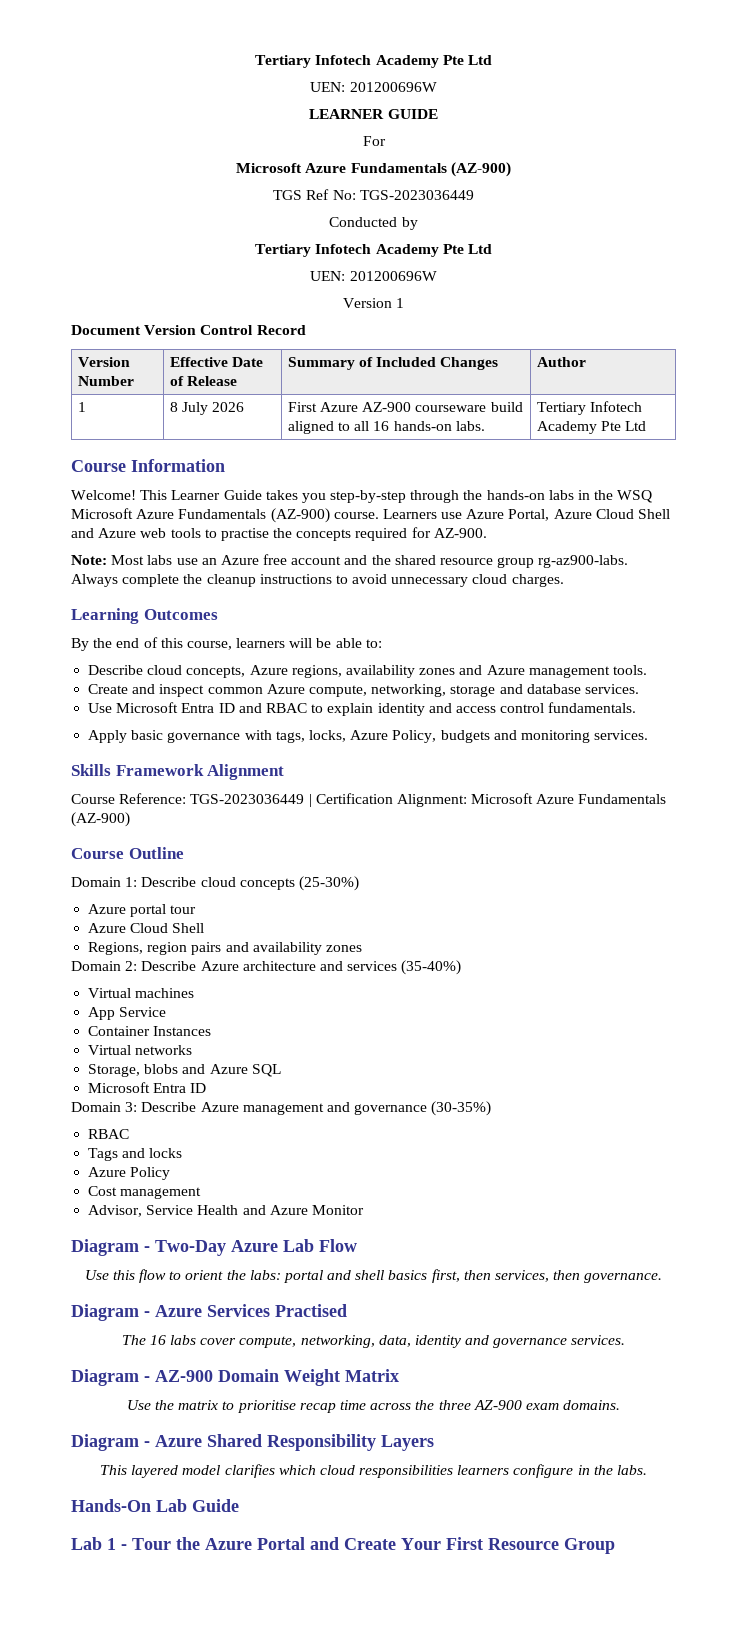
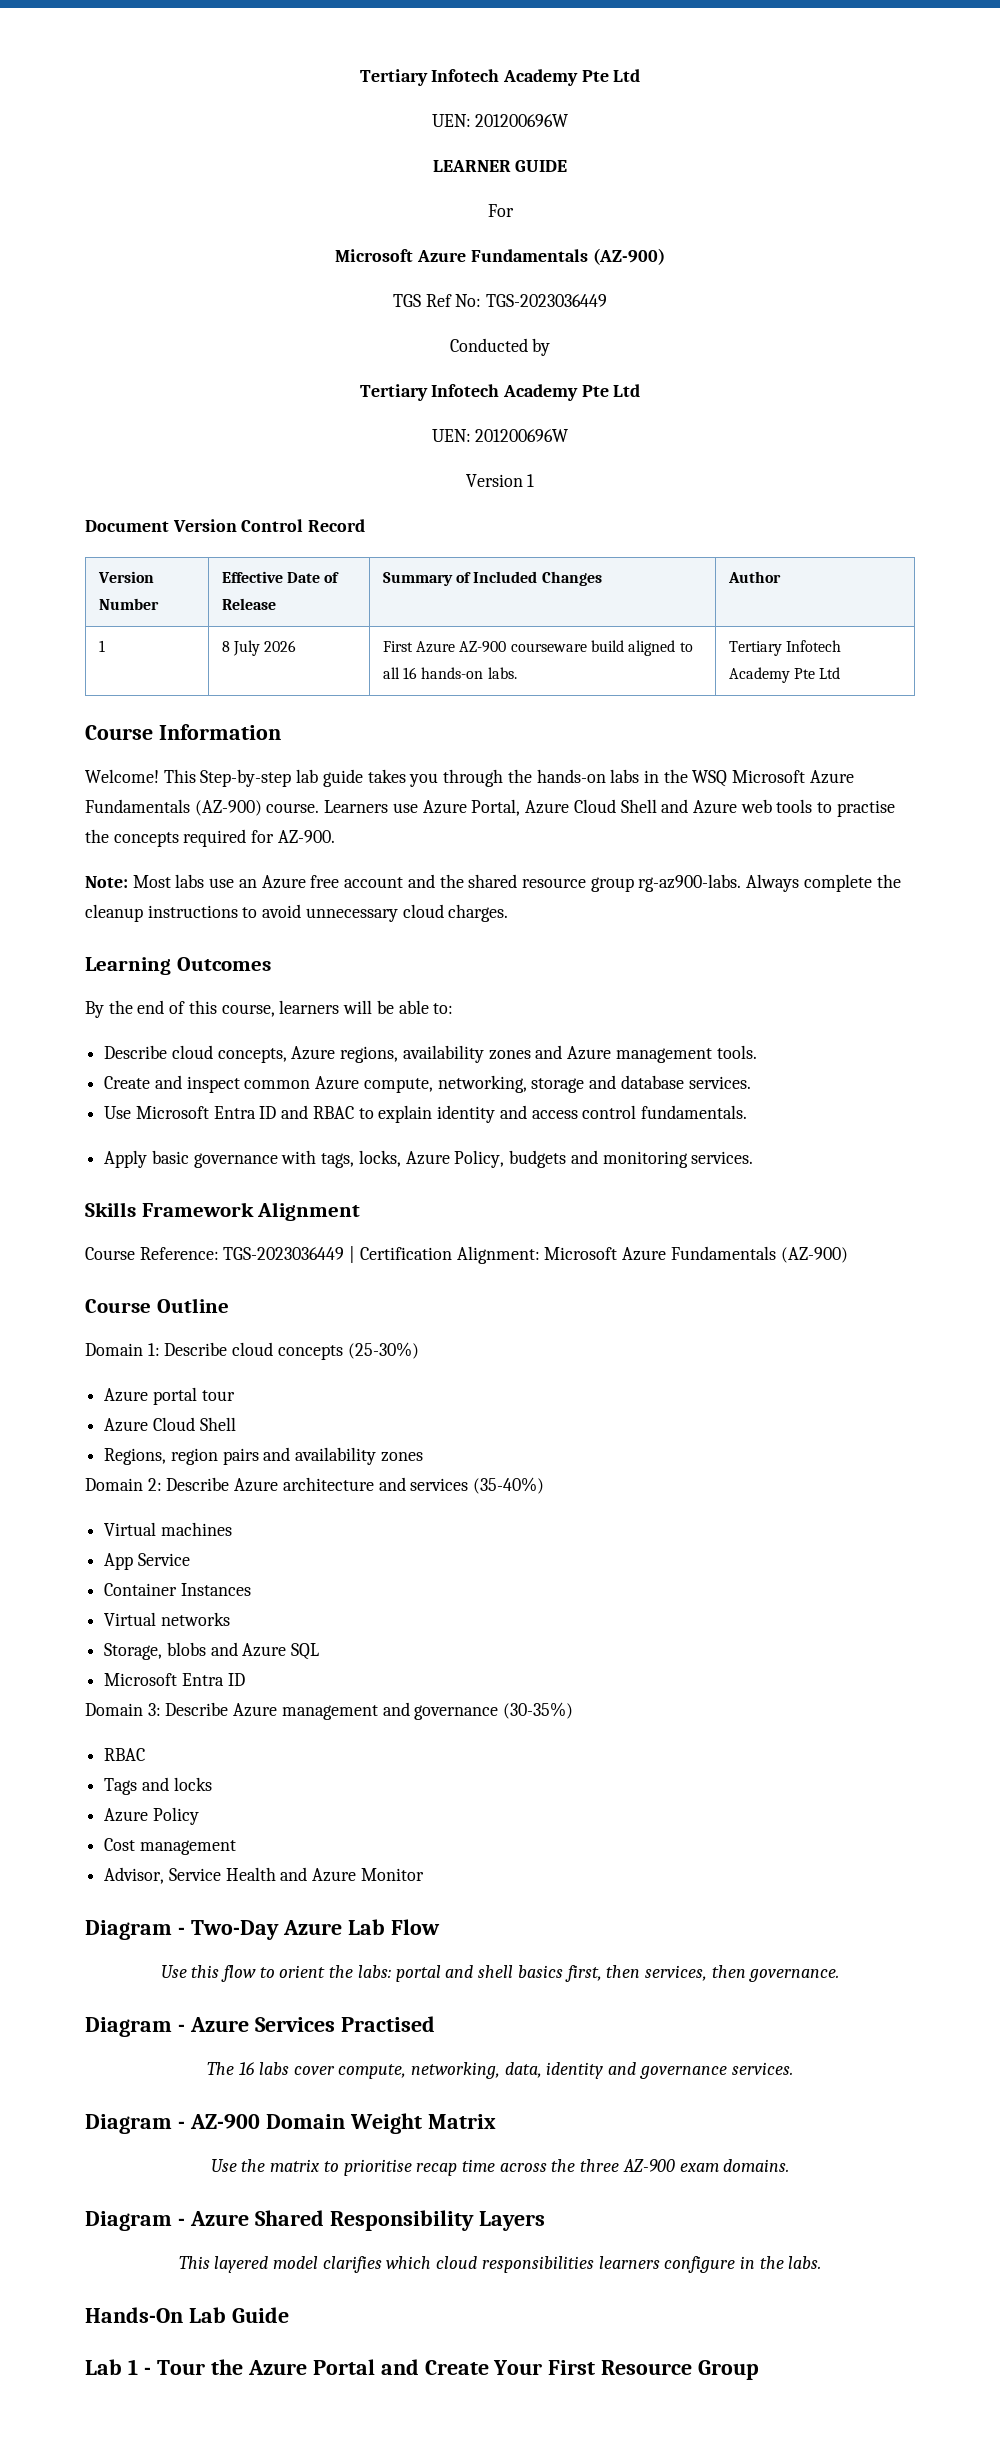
[171,490,262,500] Learner Guide -> [200,769,363,787] Step-by-step lab guide
[330,490,407,503] step-by-step -> (439, 780) none

